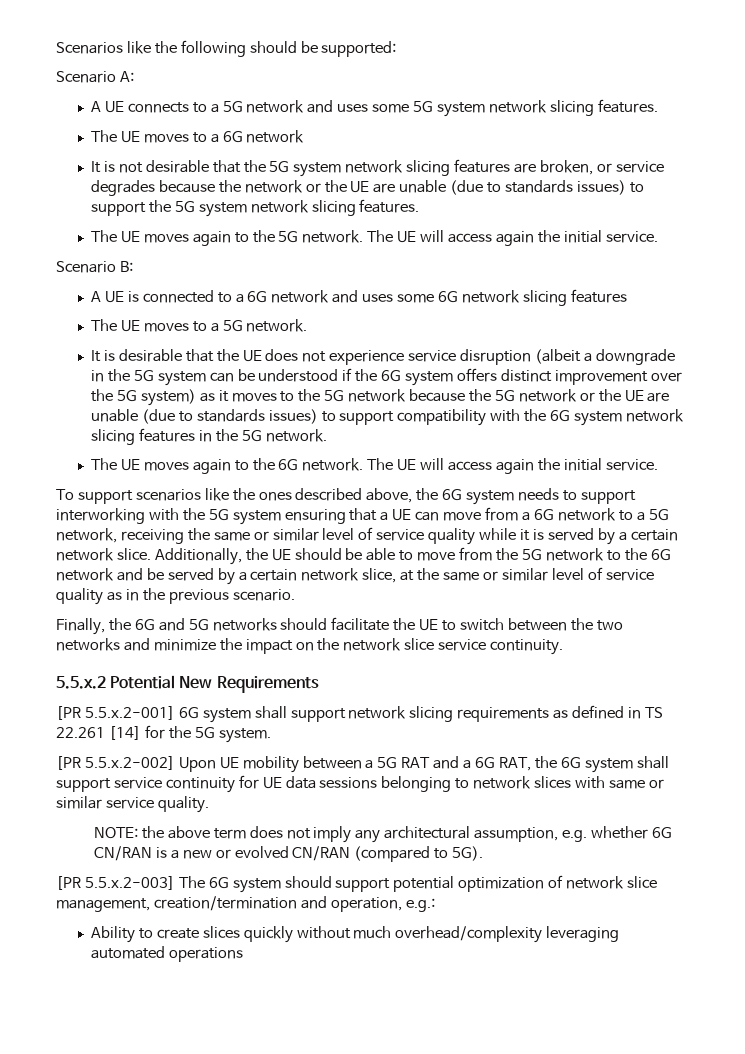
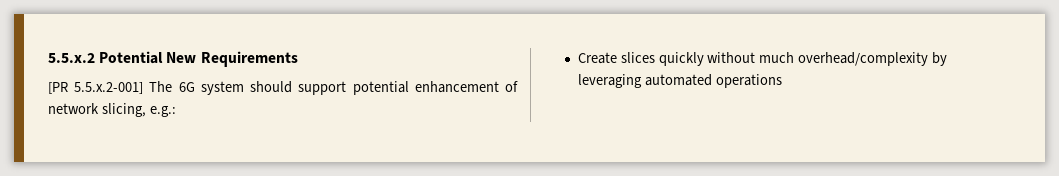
[56,40,397,57] [56,71,134,83] [90,99,658,117] [90,130,305,143] [90,159,664,177] [90,180,644,196] [90,199,420,217] [90,230,658,246] [56,261,133,273] [90,289,627,306] [90,319,308,332] [90,349,675,365] [90,368,682,386] [90,389,670,406] [90,409,684,426] [90,428,327,445] [90,458,658,474] [56,488,636,505] [56,507,669,525] [56,527,678,545] [56,547,671,565] [56,567,654,585] [56,588,295,605] [56,617,623,635] [56,638,564,655] Scenarios like the following should be supported: // Scenario A: // A UE connects to a 5G network and uses some 5G system network slicing features. // The UE moves to a 6G network // It is not desirable that the 5G system network slicing features are broken, or service degrades because the network or the UE are unable (due to standards issues) to support the 5G system network slicing features. // The UE moves again to the 5G network. The UE will access again the initial service. // Scenario B: // A UE is connected to a 6G network and uses some 6G network slicing features // The UE moves to a 5G network. // It is desirable that the UE does not experience service disruption (albeit a downgrade in the 5G system can be understood if the 6G system offers distinct improvement over the 5G system) as it moves to the 5G network because the 5G network or the UE are unable (due to standards issues) to support compatibility with the 6G system network slicing features in the 5G network. // The UE moves again to the 6G network. The UE will access again the initial service. // To support scenarios like the ones described above, the 6G system needs to support interworking with the 5G system ensuring that a UE can move from a 6G network to a 5G network, receiving the same or similar level of service quality while it is served by a certain network slice. Additionally, the UE should be able to move from the 5G network to the 6G network and be served by a certain network slice, at the same or similar level of service quality as in the previous scenario. // Finally, the 6G and 5G networks should facilitate the UE to switch between the two networks and minimize the impact on the network slice service continuity. // -> (48, 58) none
[178,705,663,723] [56,725,271,743] [56,756,669,773] [56,775,664,793] [56,796,209,813] [93,826,672,843] [93,846,484,862] [56,876,175,890] 6G system shall support network slicing requirements as defined in TS 22.261 [14] for the 5G system. // [PR 5.5.x.2-002] Upon UE mobility between a 5G RAT and a 6G RAT, the 6G system shall support service continuity for UE data sessions belonging to network slices with same or similar service quality. // NOTE: the above term does not imply any architectural assumption, e.g. whether 6G CN/RAN is a new or evolved CN/RAN (compared to 5G). // [PR 5.5.x.2-003] -> (144, 88) none
[458,877,545,892] optimization -> [414,81,499,93] enhancement
[627,876,658,888] [56,896,435,912] [90,926,199,943] slice management, creation/termination and operation, e.g.: // Ability to create -> [101,103,176,117] [577,52,617,64] slicing, e.g.: // Create
(543, 934) none -> [932,52,948,66] by

